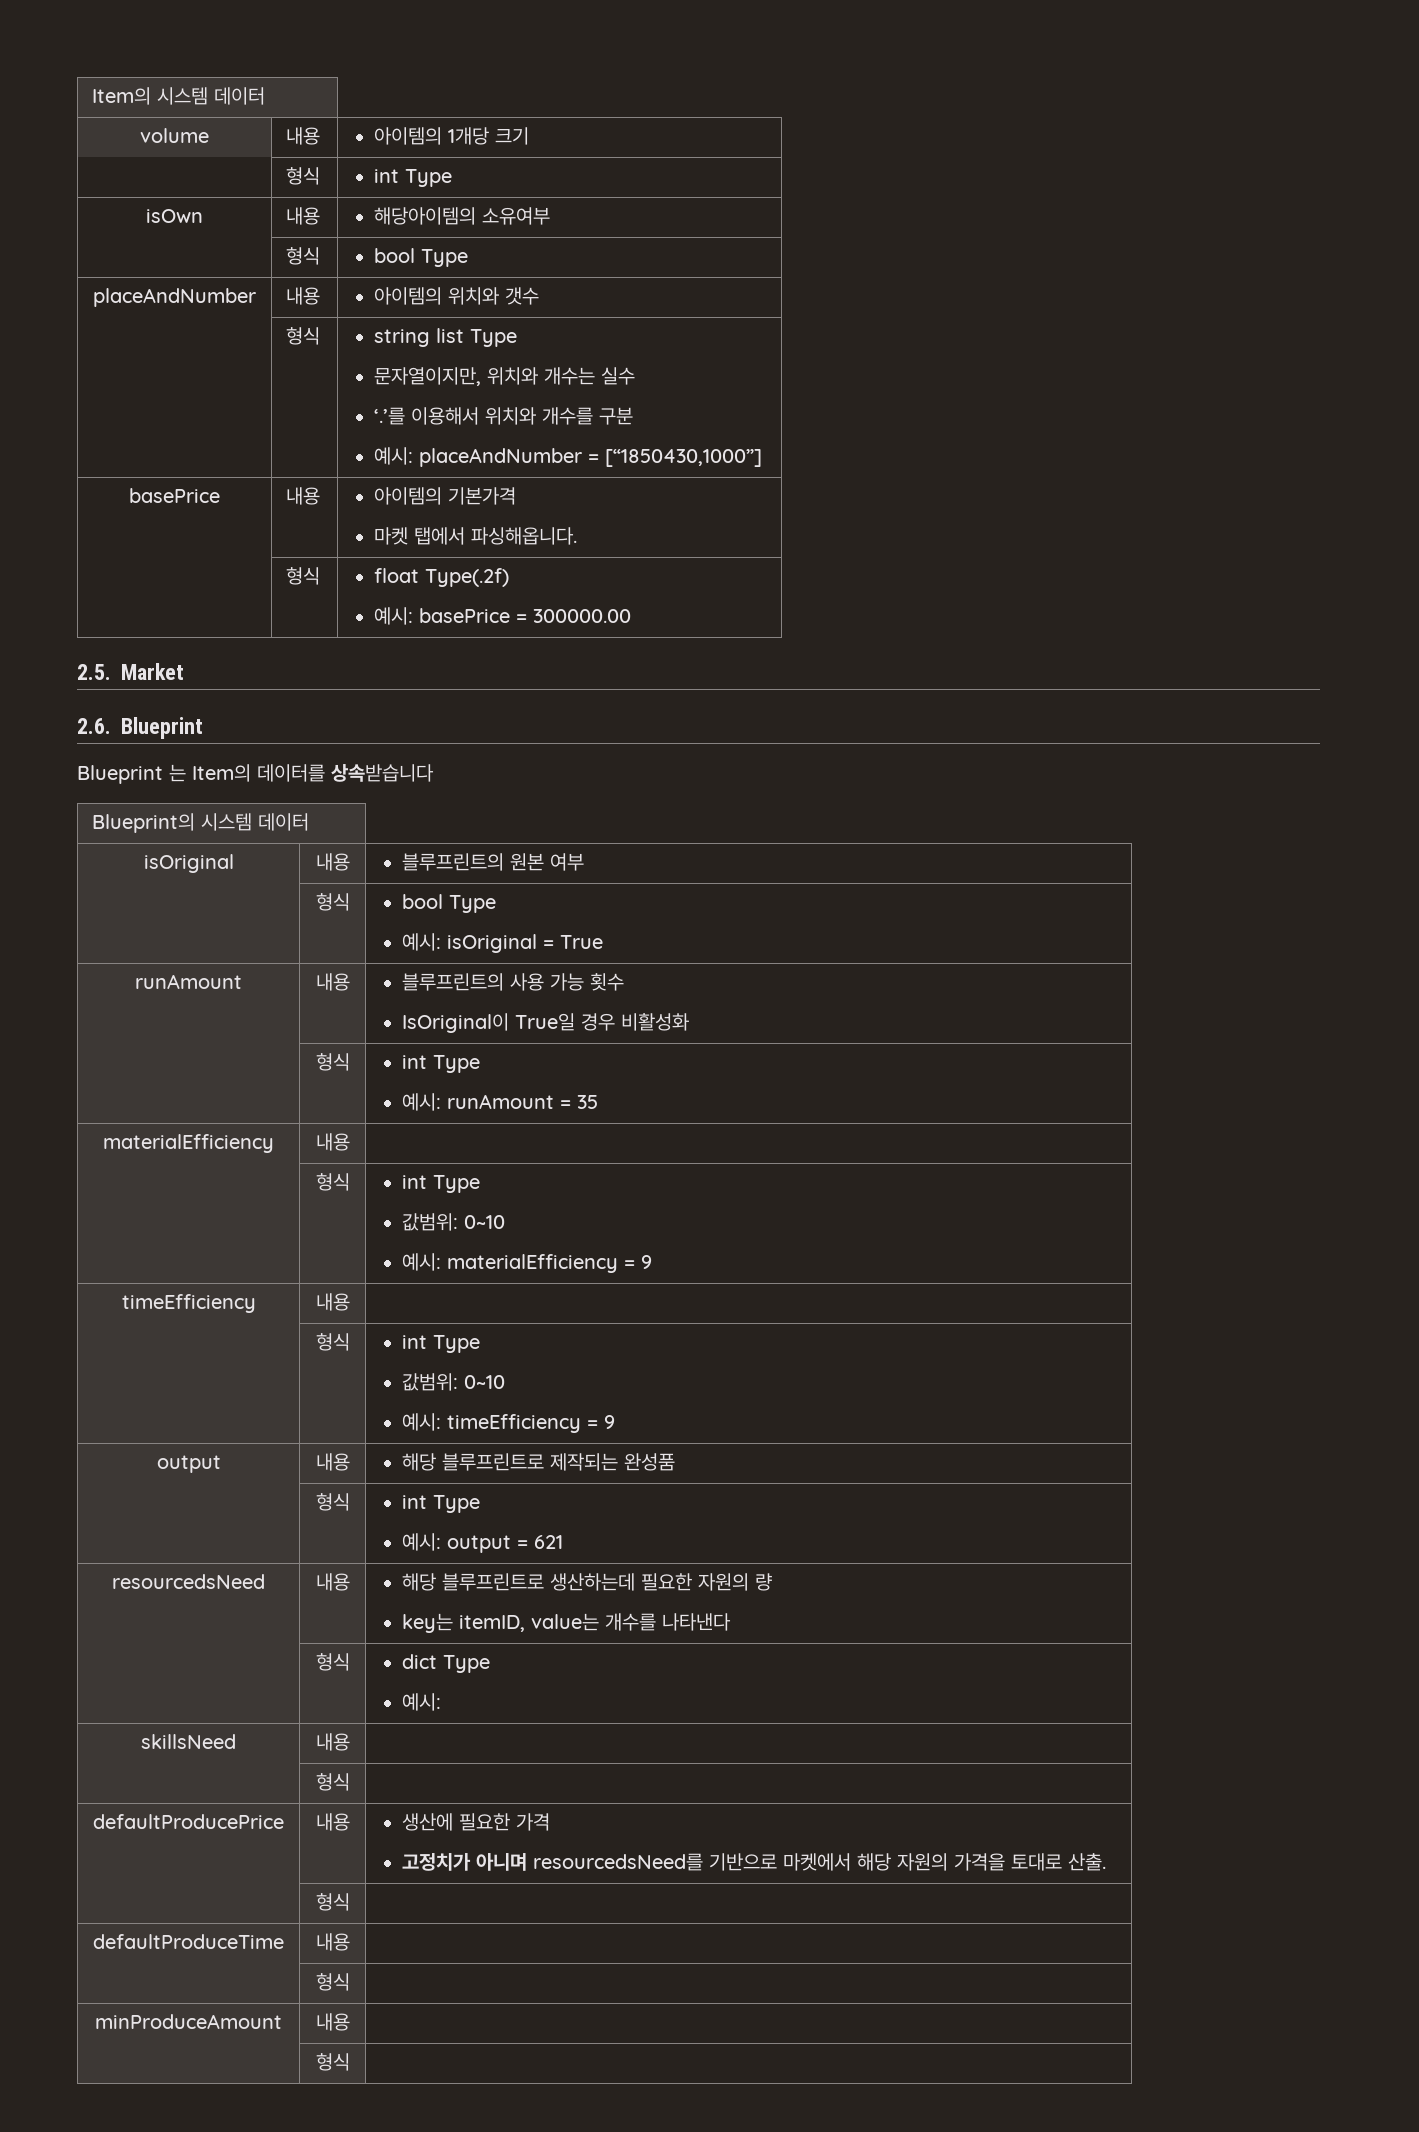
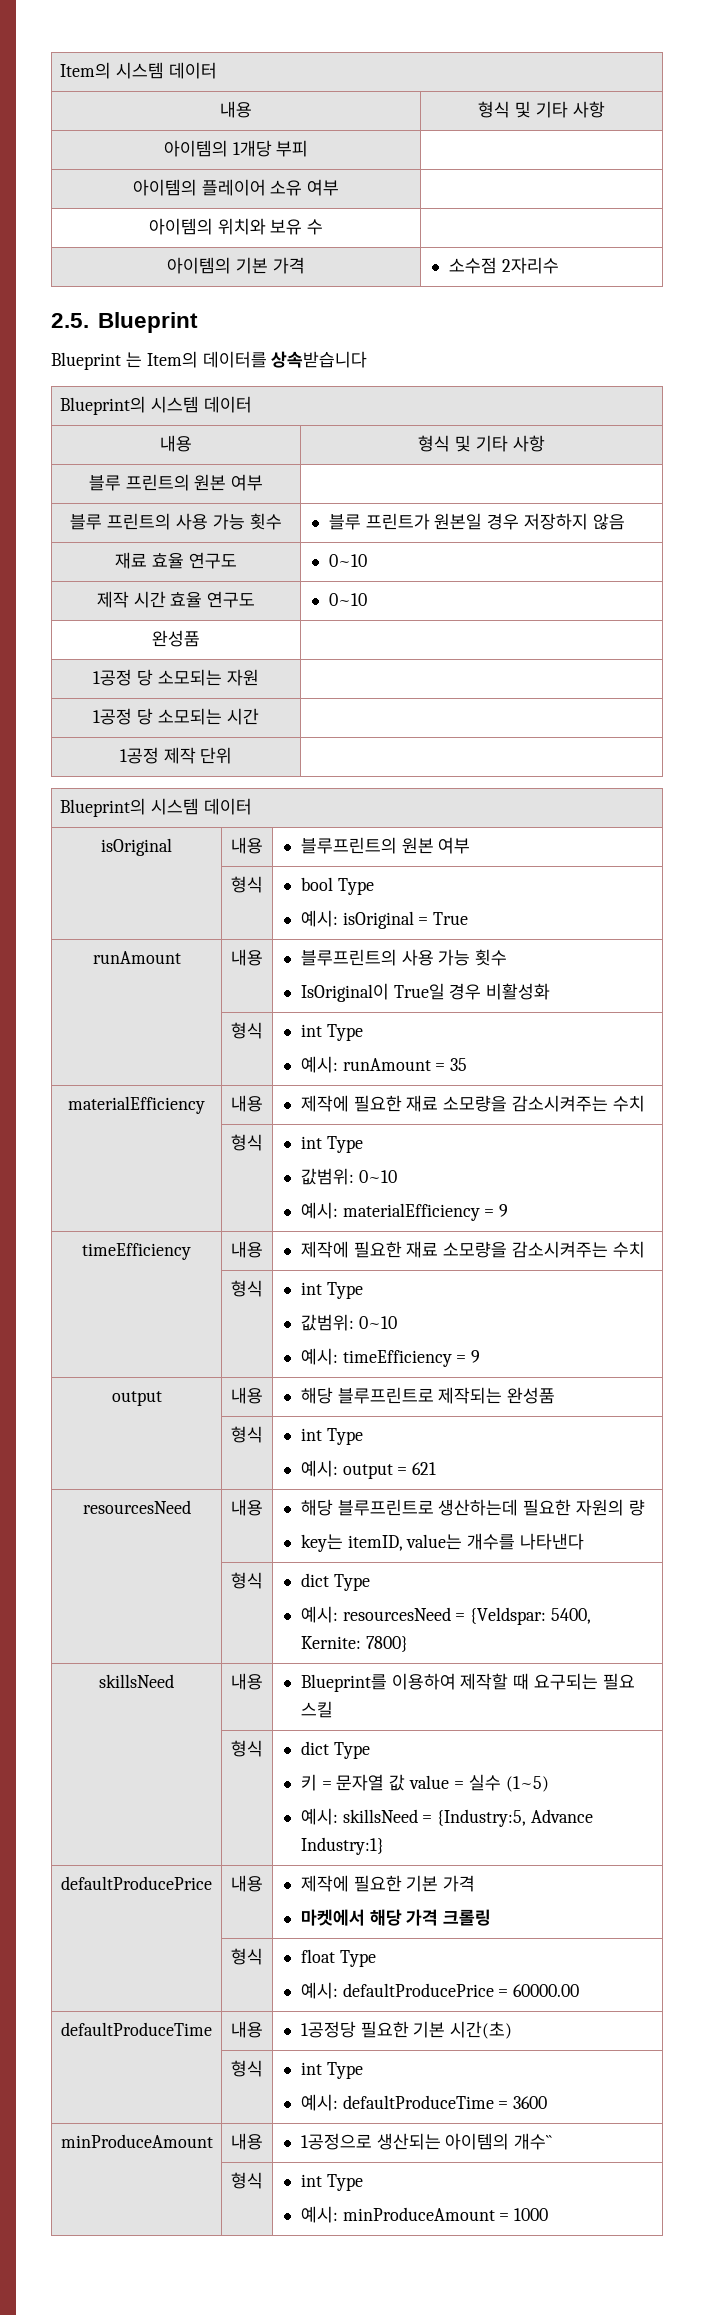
[140,128,209,143] [286,127,321,145] [374,127,530,145] [286,167,321,185] [374,169,453,187] [146,209,203,223] [286,207,321,225] [374,207,551,225] [286,247,321,265] [374,248,469,267] [93,288,256,307] [286,287,321,305] [374,287,540,305] [286,327,321,345] [374,328,518,347] [374,367,636,386] [374,407,634,425] [374,447,763,467] [129,488,220,503] [286,487,321,505] [374,487,517,505] [374,527,578,545] [286,567,321,585] [374,568,510,587] [374,607,632,625] [77,663,184,680] [77,718,111,734] volume | 내용 | 아이템의 1개당 크기 // | 형식 | int Type // isOwn | 내용 | 해당아이템의 소유여부 // | 형식 | bool Type // placeAndNumber | 내용 | 아이템의 위치와 갯수 // | 형식 | string list Type // 문자열이지만, 위치와 개수는 실수 // ‘.’를 이용해서 위치와 개수를 구분 // 예시: placeAndNumber = [“1850430,1000”] // basePrice | 내용 | 아이템의 기본가격 // 마켓 탭에서 파싱해옵니다. // | 형식 | float Type(.2f) // 예시: basePrice = 300000.00 // 2.5. Market // 2.6. -> [220,101,252,118] [478,101,605,118] [163,140,309,157] [132,179,340,196] [148,218,324,235] [167,257,305,274] [448,257,559,274] [51,313,89,328] 내용 | 형식 및 기타 사항 // 아이템의 1개당 부피 | // 아이템의 플레이어 소유 여부 | // 아이템의 위치와 보유 수 | // 아이템의 기본 가격 | 소수점 2자리수 // 2.5.
(310, 822) none -> [160,435,192,452] [418,435,545,452] [88,474,264,491] [70,513,282,530] [328,513,625,530] [115,552,237,569] [328,554,367,567] [96,591,256,608] [328,593,367,606] [152,630,200,647] [93,669,259,686] [93,708,259,725] [119,747,233,764] [59,798,252,817] // 내용 | 형식 및 기타 사항 // 블루 프린트의 원본 여부 | // 블루 프린트의 사용 가능 횟수 | 블루 프린트가 원본일 경우 저장하지 않음 // 재료 효율 연구도 | 0~10 // 제작 시간 효율 연구도 | 0~10 // 완성품 | // 1공정 당 소모되는 자원 | // 1공정 당 소모되는 시간 | // 1공정 제작 단위 | // Blueprint의 시스템 데이터
(350, 1142) none -> [300,1095,645,1112] 제작에 필요한 재료 소모량을 감소시켜주는 수치
(350, 1302) none -> [300,1241,645,1258] 제작에 필요한 재료 소모량을 감소시켜주는 수치
[112,1574,265,1589] resourcedsNeed -> [82,1500,191,1514] resourcesNeed
[141,1734,236,1749] [315,1733,350,1751] [315,1773,350,1791] [93,1814,284,1829] [315,1813,350,1831] [402,1813,551,1831] [402,1853,1107,1871] [315,1893,350,1911] [93,1934,284,1949] [315,1933,350,1951] [315,1973,350,1991] [95,2014,282,2029] [315,2013,350,2031] [315,2053,350,2071] // skillsNeed | 내용 | // | 형식 | // defaultProducePrice | 내용 | 생산에 필요한 가격 // 고정치가 아니며 resourcedsNeed를 기반으로 마켓에서 해당 자원의 가격을 토대로 산출. // | 형식 | // defaultProduceTime | 내용 | // | 형식 | // minProduceAmount | 내용 | // | 형식 | -> [342,1607,592,1625] [300,1636,408,1652] [99,1674,174,1688] [231,1673,263,1690] [300,1673,635,1692] [300,1701,333,1718] [231,1740,263,1757] [300,1741,370,1759] [300,1774,549,1792] [300,1808,594,1827] [300,1837,384,1855] [60,1876,212,1890] [231,1875,263,1892] [300,1875,476,1892] [300,1909,492,1926] [231,1948,263,1965] [300,1949,376,1967] [300,1982,580,1999] [60,2022,212,2036] [231,2021,263,2038] [300,2021,513,2039] [231,2060,263,2077] [300,2062,363,2079] [300,2094,548,2111] [60,2134,213,2148] [231,2133,263,2150] [300,2133,553,2150] [231,2172,263,2189] [300,2174,363,2191] [300,2206,549,2223] resourcesNeed = {Veldspar: 5400, Kernite: 7800} // skillsNeed | 내용 | Blueprint를 이용하여 제작할 때 요구되는 필요 스킬 // | 형식 | dict Type // 키 = 문자열 값 value = 실수 (1~5) // 예시: skillsNeed = {Industry:5, Advance Industry:1} // defaultProducePrice | 내용 | 제작에 필요한 기본 가격 // 마켓에서 해당 가격 크롤링 // | 형식 | float Type // 예시: defaultProducePrice = 60000.00 // defaultProduceTime | 내용 | 1공정당 필요한 기본 시간(초) // | 형식 | int Type // 예시: defaultProduceTime = 3600 // minProduceAmount | 내용 | 1공정으로 생산되는 아이템의 개수`` // | 형식 | int Type // 예시: minProduceAmount = 1000

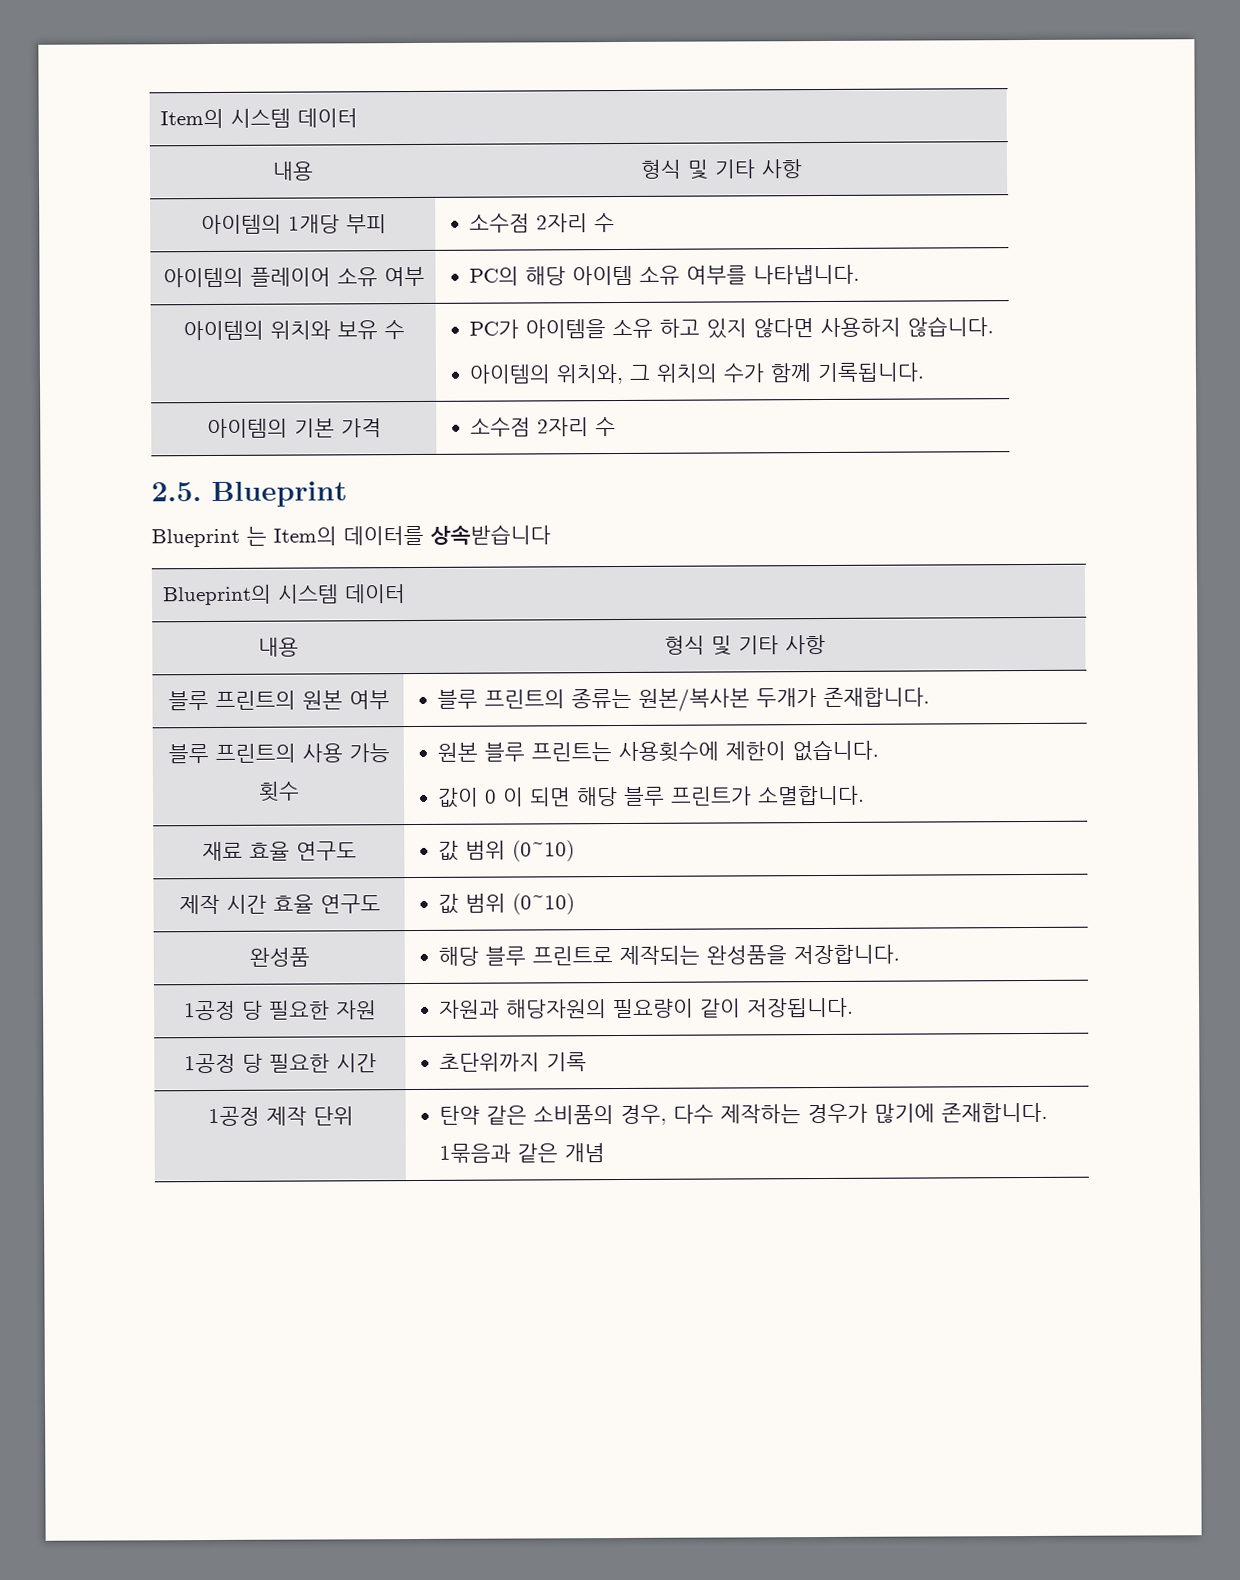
(309, 148) none -> [469,213,616,233] 소수점 2자리 수
[148,218,324,235] // 아이템의 위치와 보유 수 | -> [469,264,861,286] [182,320,405,341] [469,316,995,339] [469,362,926,385] PC의 해당 아이템 소유 여부를 나타냅니다. // 아이템의 위치와 보유 수 | PC가 아이템을 소유 하고 있지 않다면 사용하지 않습니다. // 아이템의 위치와, 그 위치의 수가 함께 기록됩니다.
[501,257,559,274] 2자리수 -> [537,417,617,437] 2자리 수
(264, 482) none -> [437,687,931,712] 블루 프린트의 종류는 원본/복사본 두개가 존재합니다.
[328,513,625,530] 블루 프린트가 원본일 경우 저장하지 않음 -> [437,739,880,763] [437,785,866,808] 원본 블루 프린트는 사용횟수에 제한이 없습니다. // 값이 0 이 되면 해당 블루 프린트가 소멸합니다.
[328,554,367,567] 0~10 -> [438,840,576,862] 값 범위 (0~10)
[328,593,367,606] [152,630,200,647] [93,669,222,686] 0~10 // 완성품 | // 1공정 당 소모되는 -> [438,893,576,915] [249,947,310,967] [438,944,901,966] [184,1000,330,1021] 값 범위 (0~10) // 완성품 | 해당 블루 프린트로 제작되는 완성품을 저장합니다. // 1공정 당 필요한
[93,708,222,725] // 1공정 당 소모되는 -> [439,997,855,1019] [184,1053,330,1074] 자원과 해당자원의 필요량이 같이 저장됩니다. // 1공정 당 필요한
(259, 716) none -> [439,1052,588,1072] 초단위까지 기록
[59,798,252,817] [101,838,172,856] [231,837,263,854] [300,837,471,854] [231,876,263,893] [300,877,374,895] [300,910,469,929] [92,951,181,964] [231,949,263,966] [300,949,508,966] [300,983,551,1002] [231,1022,263,1039] [300,1024,363,1041] [300,1056,468,1073] [68,1096,205,1114] [231,1095,263,1112] [300,1095,645,1112] [231,1134,263,1151] [300,1136,363,1153] [300,1168,397,1185] [300,1202,509,1221] [82,1243,191,1260] [231,1241,263,1258] [300,1241,645,1258] [231,1280,263,1297] [300,1282,363,1299] [300,1314,397,1331] [300,1348,481,1367] [111,1391,162,1406] [231,1387,263,1404] [300,1387,556,1404] [231,1426,263,1443] [300,1428,363,1445] [300,1460,437,1479] [82,1500,191,1514] [231,1499,263,1516] [300,1499,645,1516] [300,1533,585,1552] [231,1572,263,1589] [300,1573,370,1591] [300,1606,592,1625] [300,1636,408,1652] [99,1674,174,1688] [231,1673,263,1690] [300,1673,635,1692] [300,1701,333,1718] [231,1740,263,1757] [300,1741,370,1759] [300,1774,549,1792] [300,1808,594,1827] [300,1837,384,1855] [60,1876,212,1890] [231,1875,263,1892] [300,1875,476,1892] [300,1909,492,1926] [231,1948,263,1965] [300,1949,376,1967] [300,1982,580,1999] [60,2022,212,2036] [231,2021,263,2038] [300,2021,513,2039] [231,2060,263,2077] [300,2062,363,2079] [300,2094,548,2111] [60,2134,213,2148] [231,2133,263,2150] [300,2133,553,2150] [231,2172,263,2189] [300,2174,363,2191] [300,2206,549,2223] // Blueprint의 시스템 데이터 // isOriginal | 내용 | 블루프린트의 원본 여부 // | 형식 | bool Type // 예시: isOriginal = True // runAmount | 내용 | 블루프린트의 사용 가능 횟수 // IsOriginal이 True일 경우 비활성화 // | 형식 | int Type // 예시: runAmount = 35 // materialEfficiency | 내용 | 제작에 필요한 재료 소모량을 감소시켜주는 수치 // | 형식 | int Type // 값범위: 0~10 // 예시: materialEfficiency = 9 // timeEfficiency | 내용 | 제작에 필요한 재료 소모량을 감소시켜주는 수치 // | 형식 | int Type // 값범위: 0~10 // 예시: timeEfficiency = 9 // output | 내용 | 해당 블루프린트로 제작되는 완성품 // | 형식 | int Type // 예시: output = 621 // resourcesNeed | 내용 | 해당 블루프린트로 생산하는데 필요한 자원의 량 // key는 itemID, value는 개수를 나타낸다 // | 형식 | dict Type // 예시: resourcesNeed = {Veldspar: 5400, Kernite: 7800} // skillsNeed | 내용 | Blueprint를 이용하여 제작할 때 요구되는 필요 스킬 // | 형식 | dict Type // 키 = 문자열 값 value = 실수 (1~5) // 예시: skillsNeed = {Industry:5, Advance Industry:1} // defaultProducePrice | 내용 | 제작에 필요한 기본 가격 // 마켓에서 해당 가격 크롤링 // | 형식 | float Type // 예시: defaultProducePrice = 60000.00 // defaultProduceTime | 내용 | 1공정당 필요한 기본 시간(초) // | 형식 | int Type // 예시: defaultProduceTime = 3600 // minProduceAmount | 내용 | 1공정으로 생산되는 아이템의 개수`` // | 형식 | int Type // 예시: minProduceAmount = 1000 -> [439,1102,1049,1126] [439,1143,606,1163] 탄약 같은 소비품의 경우, 다수 제작하는 경우가 많기에 존재합니다. 1묶음과 같은 개념

